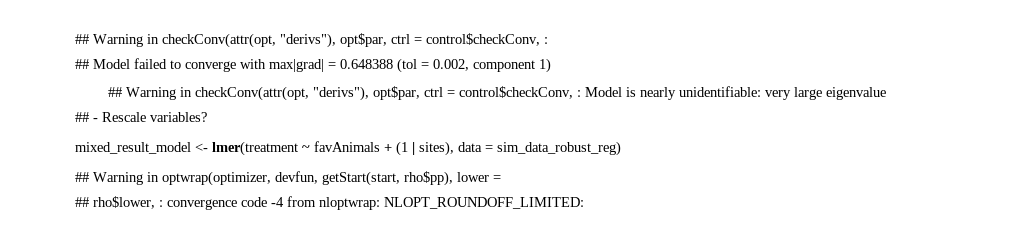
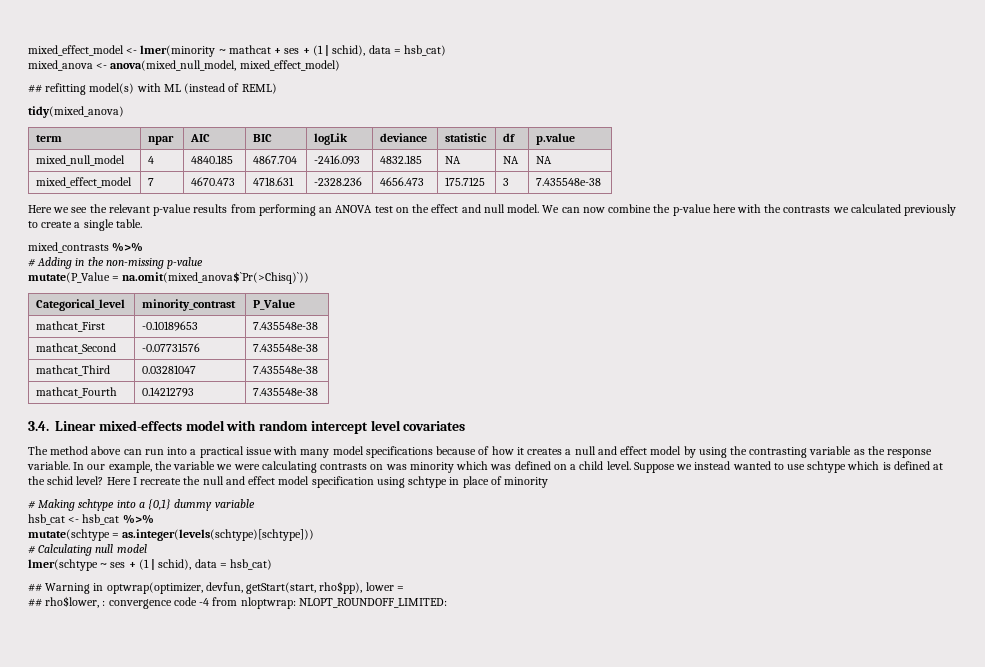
[75,33,548,48] [75,58,551,73] [107,86,886,101] [75,112,207,122] [75,141,621,156] ## Warning in checkConv(attr(opt, "derivs"), opt$par, ctrl = control$checkConv, : // ## Model failed to converge with max|grad| = 0.648388 (tol = 0.002, component 1) // ## Warning in checkConv(attr(opt, "derivs"), opt$par, ctrl = control$checkConv, : Model is nearly unidentifiable: very large eigenvalue // ## - Rescale variables? // mixed_result_model <- lmer(treatment ~ favAnimals + (1 | sites), data = sim_data_robust_reg) -> [28,45,447,57] [28,60,340,71] [28,83,277,95] [28,106,124,118] [36,135,63,142] [148,135,175,145] [190,134,211,142] [253,134,273,142] [314,133,349,145] [380,133,428,142] [445,133,488,142] [503,133,516,142] [536,133,576,145] [36,155,126,166] [148,156,155,164] [191,155,234,164] [253,155,298,164] [314,155,361,165] [380,155,423,164] [445,156,462,164] [503,156,520,164] [536,156,553,164] [36,177,133,188] [148,178,155,186] [191,177,236,186] [253,177,295,186] [314,177,363,186] [380,177,425,186] [445,177,486,186] [503,178,510,186] [536,178,602,186] [28,204,957,216] [28,219,142,231] [28,242,144,253] [28,257,204,269] [28,272,310,284] [36,299,126,311] [142,299,237,311] [253,299,296,310] [36,321,106,332] [142,321,199,331] [253,322,319,330] [36,343,117,354] [142,343,201,352] [253,344,319,352] [36,365,111,376] [142,365,197,374] [253,366,319,374] [36,387,118,398] [142,387,195,397] [253,388,319,396] [28,420,466,434] [28,446,933,458] [27,461,944,473] [28,476,549,488] [28,499,255,511] [28,514,154,525] [28,529,315,541] [28,544,147,556] [28,559,273,571] mixed_effect_model <- lmer(minority ~ mathcat + ses + (1 | schid), data = hsb_cat) // mixed_anova <- anova(mixed_null_model, mixed_effect_model) // ## refitting model(s) with ML (instead of REML) // tidy(mixed_anova) // term | npar | AIC | BIC | logLik | deviance | statistic | df | p.value // mixed_null_model | 4 | 4840.185 | 4867.704 | -2416.093 | 4832.185 | NA | NA | NA // mixed_effect_model | 7 | 4670.473 | 4718.631 | -2328.236 | 4656.473 | 175.7125 | 3 | 7.435548e-38 // Here we see the relevant p-value results from performing an ANOVA test on the effect and null model. We can now combine the p-value here with the contrasts we calculated previously to create a single table. // mixed_contrasts %>% // # Adding in the non-missing p-value // mutate(P_Value = na.omit(mixed_anova$`Pr(>Chisq)`)) // Categorical_level | minority_contrast | P_Value // mathcat_First | -0.10189653 | 7.435548e-38 // mathcat_Second | -0.07731576 | 7.435548e-38 // mathcat_Third | 0.03281047 | 7.435548e-38 // mathcat_Fourth | 0.14212793 | 7.435548e-38 // 3.4. Linear mixed-effects model with random intercept level covariates // The method above can run into a practical issue with many model specifications because of how it creates a null and effect model by using the contrasting variable as the response variable. In our example, the variable we were calculating contrasts on was minority which was defined on a child level. Suppose we instead wanted to use schtype which is defined at the schid level? Here I recreate the null and effect model specification using schtype in place of minority // # Making schtype into a {0,1} dummy variable // hsb_cat <- hsb_cat %>% // mutate(schtype = as.integer(levels(schtype)[schtype])) // # Calculating null model // lmer(schtype ~ ses + (1 | schid), data = hsb_cat)

